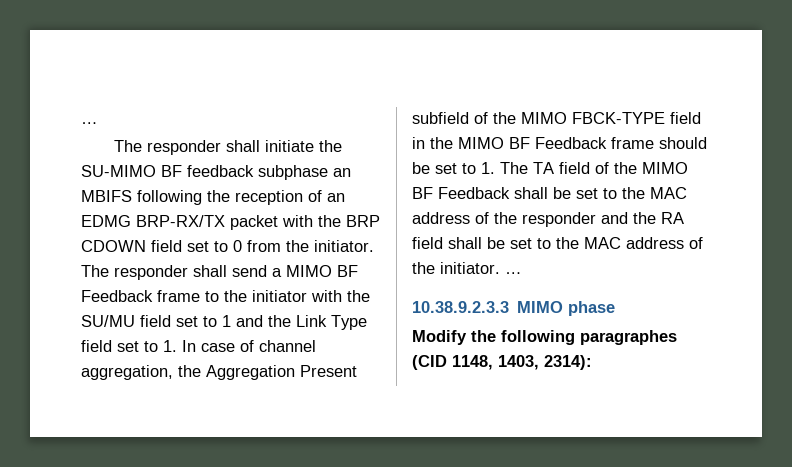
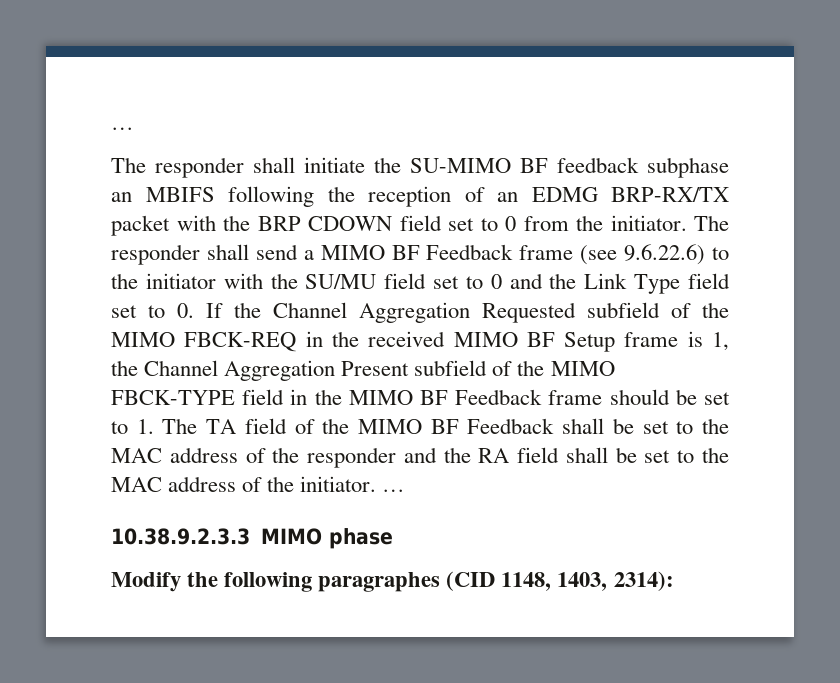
(200, 296) none -> [580,244,706,265] (see 9.6.22.6)
[222,315,231,327] 1 -> [490,274,502,289] 0
[163,340,316,352] [81,365,201,380] 1. In case of channel aggregation, the -> [177,302,729,323] [111,331,729,352] [111,360,219,376] 0. If the Channel Aggregation Requested subfield of the MIMO FBCK-REQ in the received MIMO BF Setup frame is 1, the Channel

